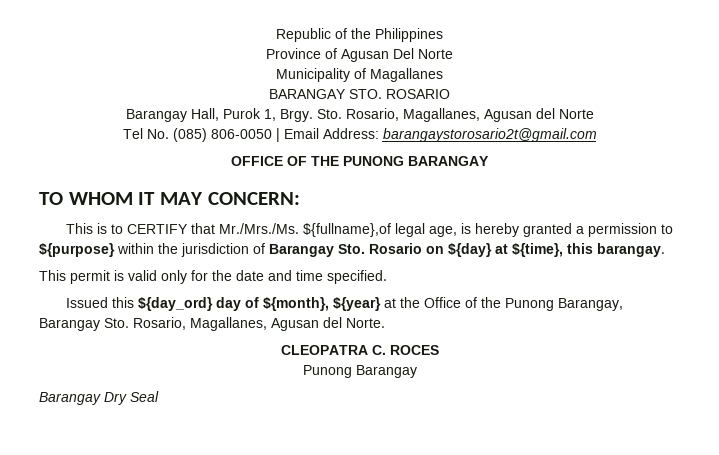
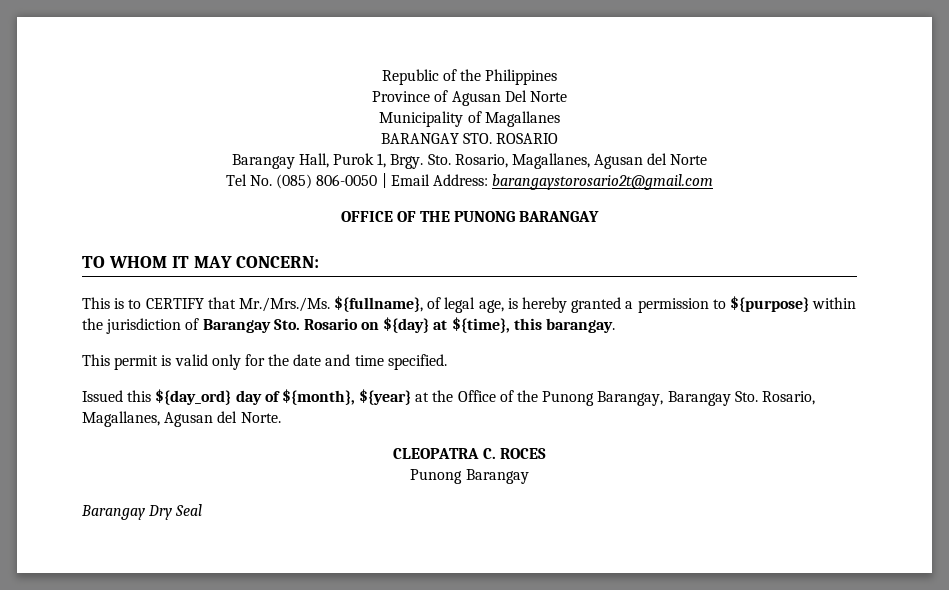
[303,223,392,237] ${fullname},of -> [334,296,442,312] ${fullname}, of

